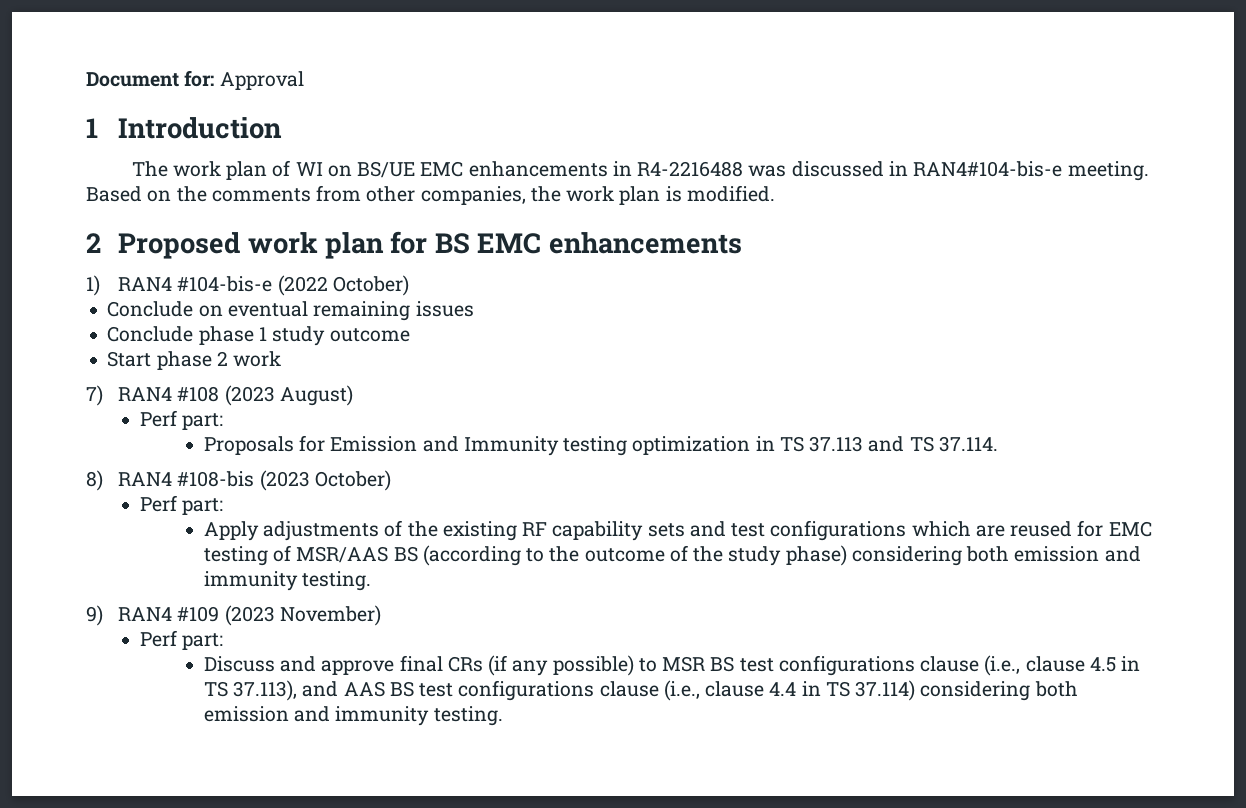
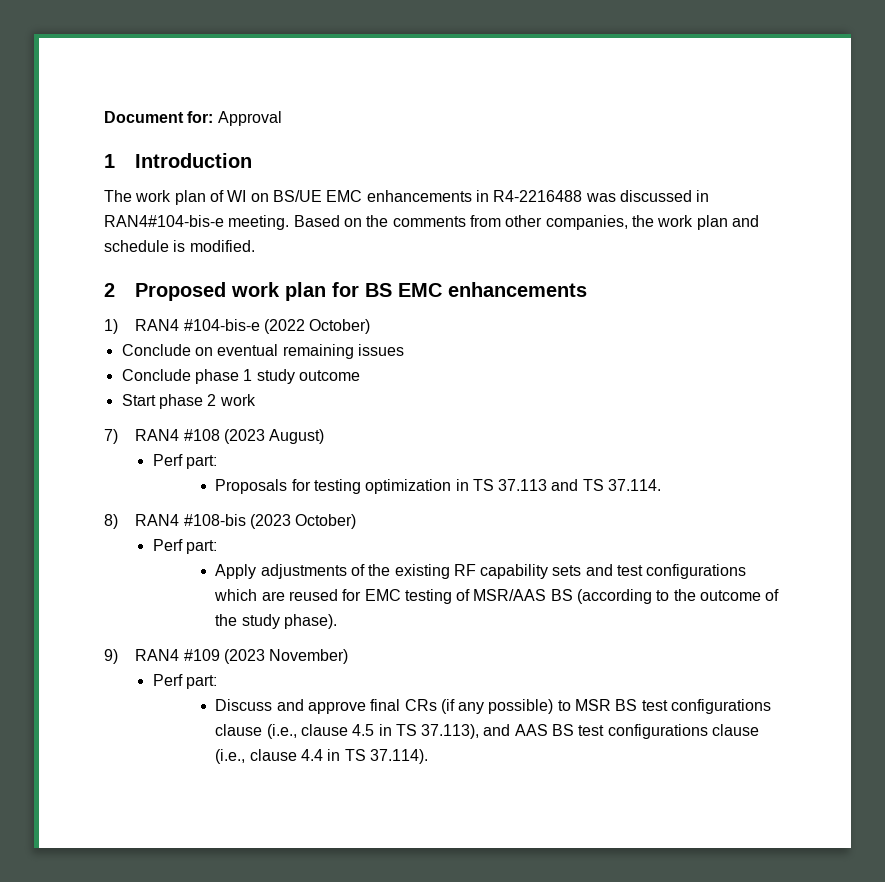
(661, 195) none -> [731,215,759,227] [104,240,169,252] and schedule
[330,436,559,456] Emission and Immunity -> (311, 485) none
[785,545,1141,566] [203,571,371,591] phase) considering both emission and immunity testing. -> [283,614,337,629] phase).
[855,680,1078,701] [203,706,503,726] 37.114) considering both emission and immunity testing. -> [369,749,428,764] 37.114).

